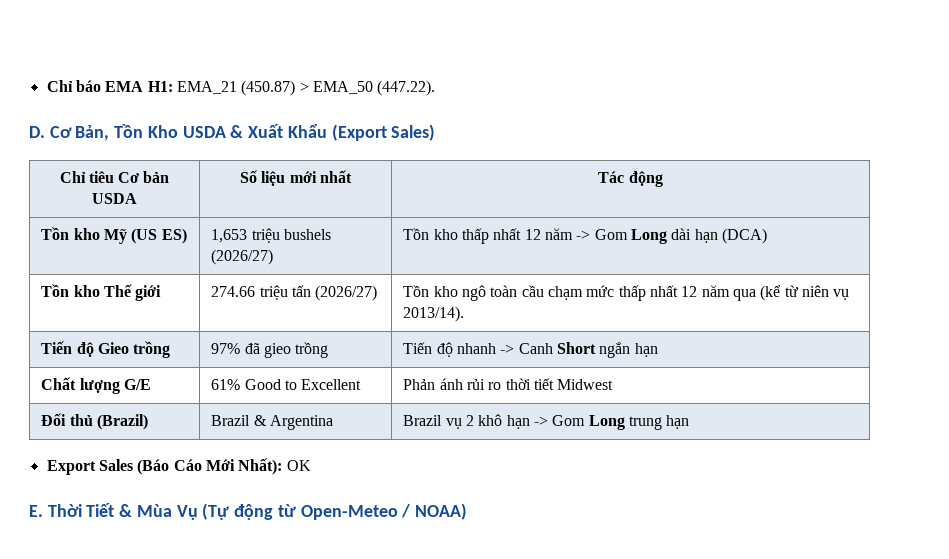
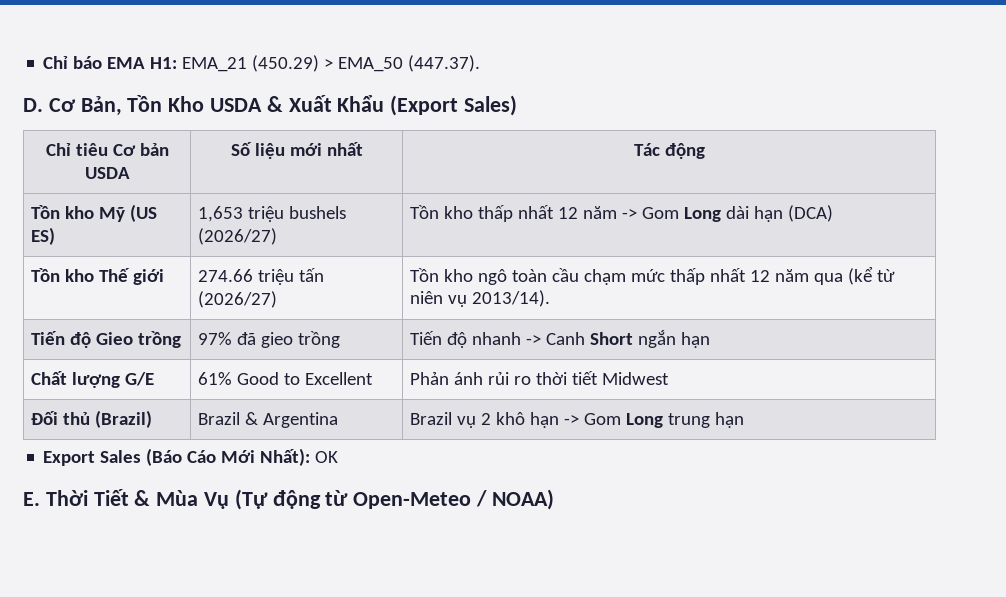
[241,80,296,96] (450.87) -> [252,55,320,72] (450.29)
[377,80,436,96] (447.22). -> [408,55,481,72] (447.37).

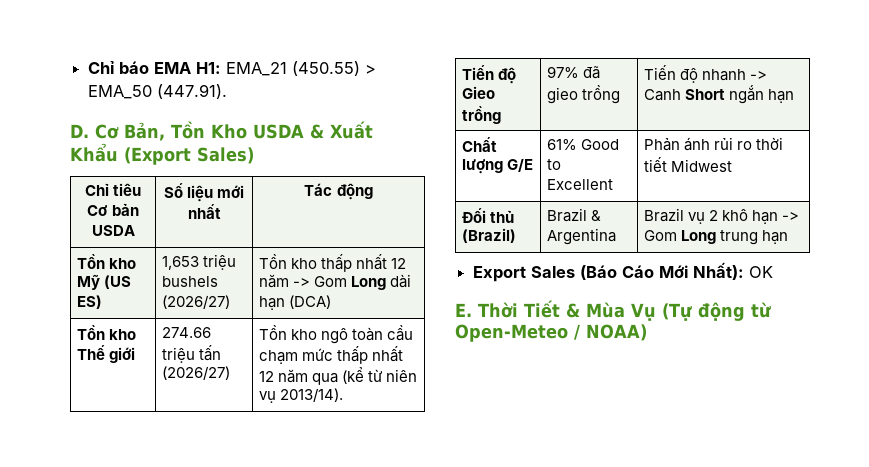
[252,55,320,72] (450.29) -> [292,61,361,76] (450.55)
[408,55,481,72] (447.37). -> [157,84,228,99] (447.91).

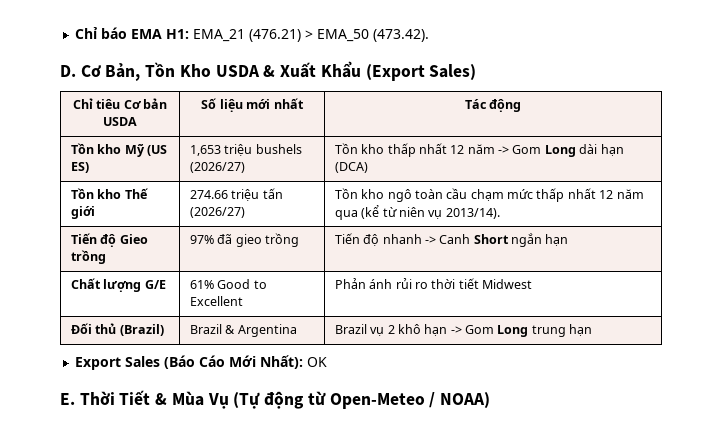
[292,61,361,76] (450.55) -> [249,29,302,42] (476.21)
[157,84,228,99] (447.91). -> [373,29,430,42] (473.42).

